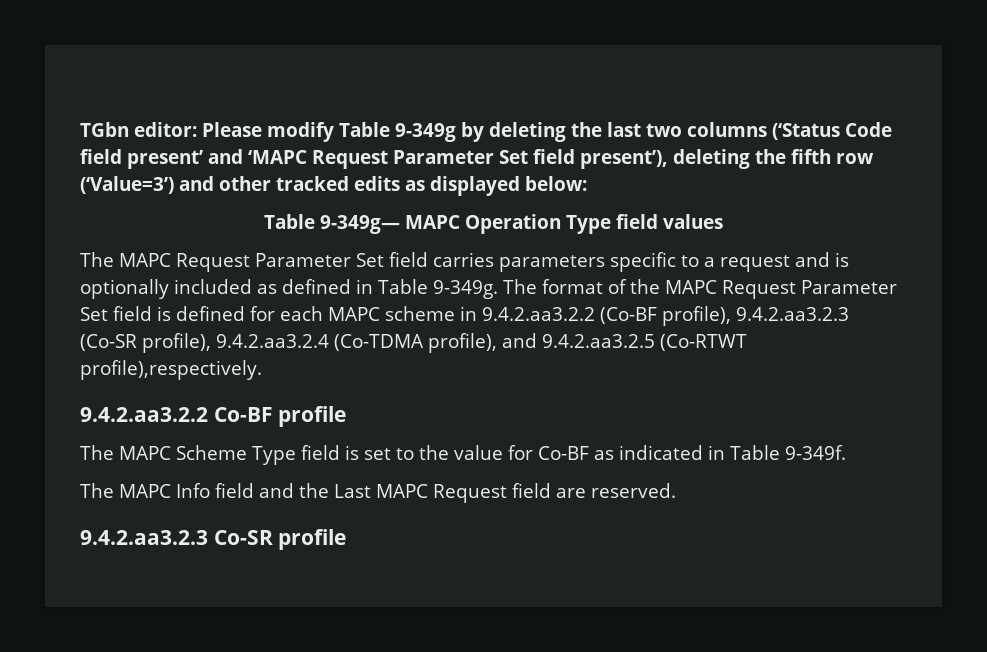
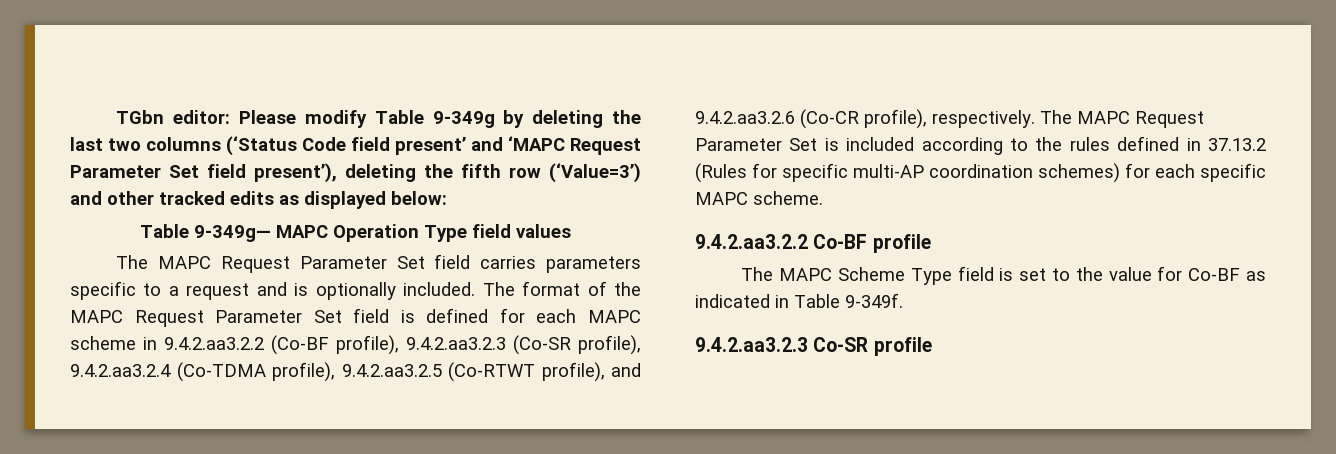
[174,279,498,299] included as defined in Table 9-349g. -> [403,282,476,296] included.
[501,333,537,348] and -> (335, 372) none
[80,360,262,380] profile),respectively. -> [541,362,641,382] [695,109,1204,129] [695,136,1266,155] [695,163,1266,183] [695,191,823,205] profile), and 9.4.2.aa3.2.6 (Co-CR profile), respectively. The MAPC Request Parameter Set is included according to the rules defined in 37.13.2 (Rules for specific multi-AP coordination schemes) for each specific MAPC scheme.
[80,483,676,503] // The MAPC Info field and the Last MAPC Request field are reserved. -> (903, 300) none

